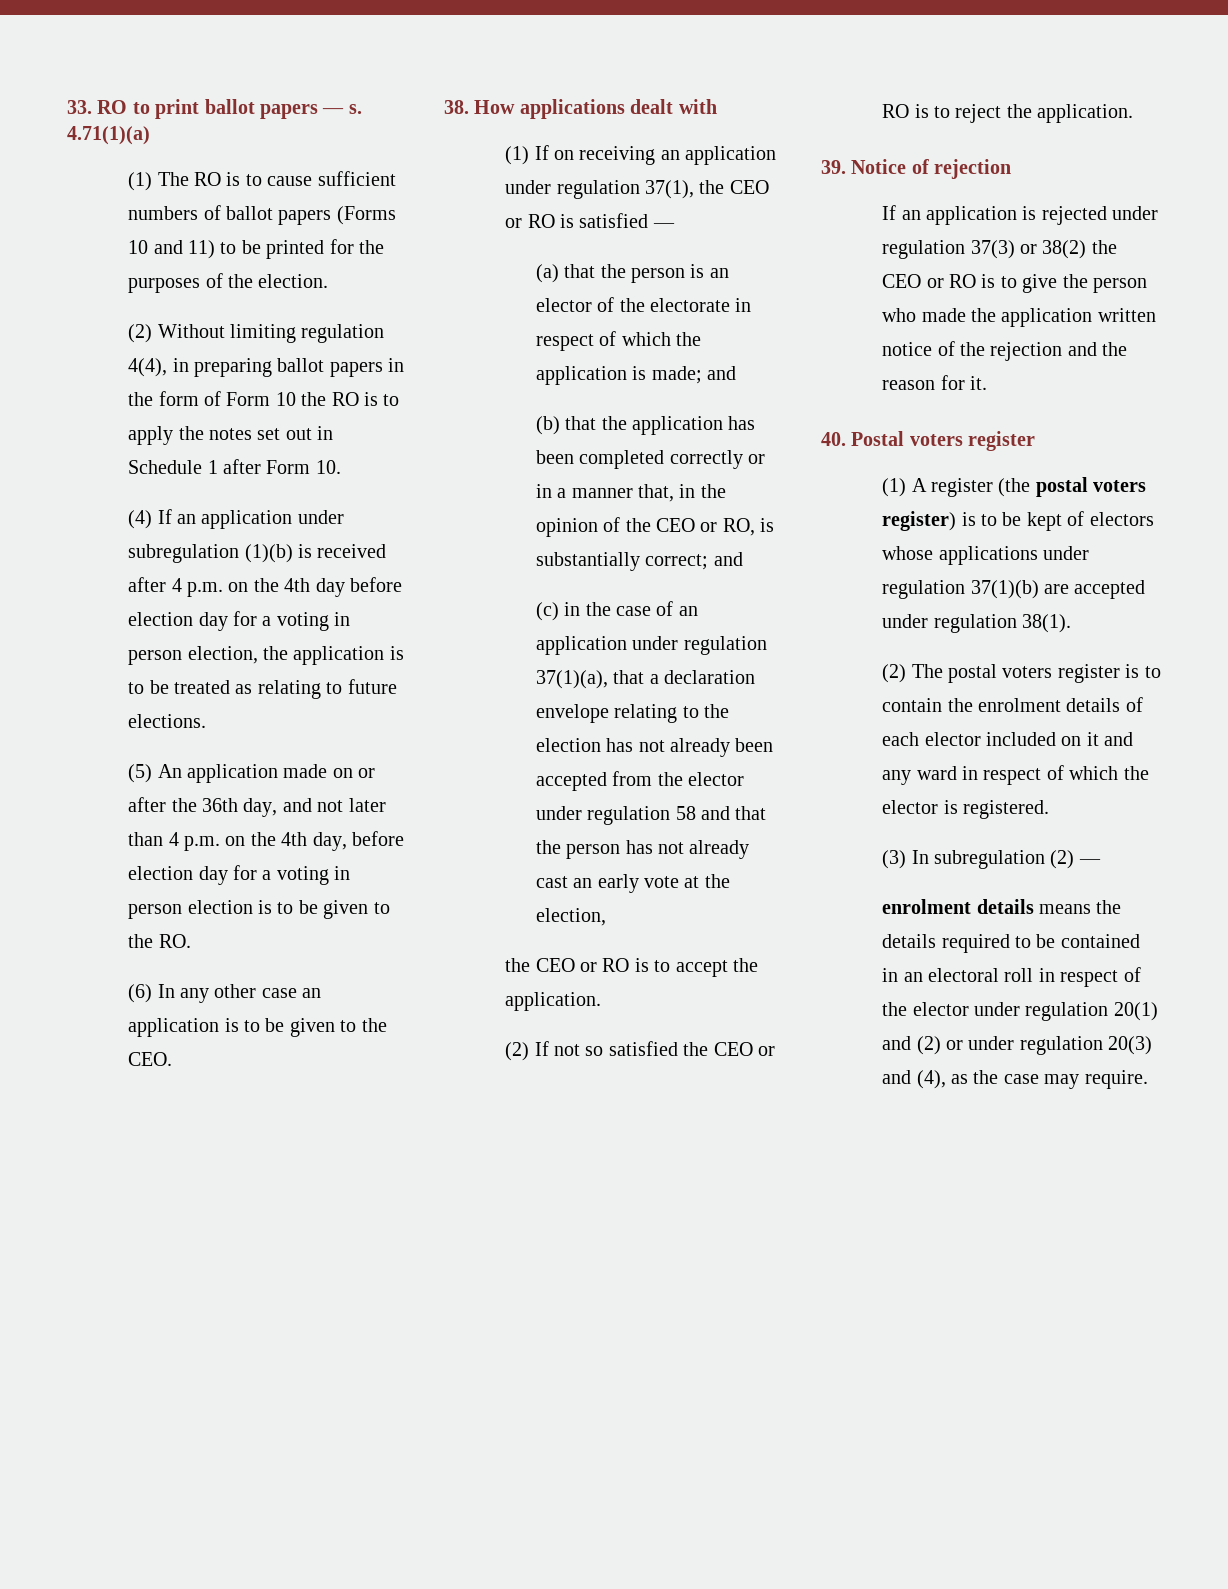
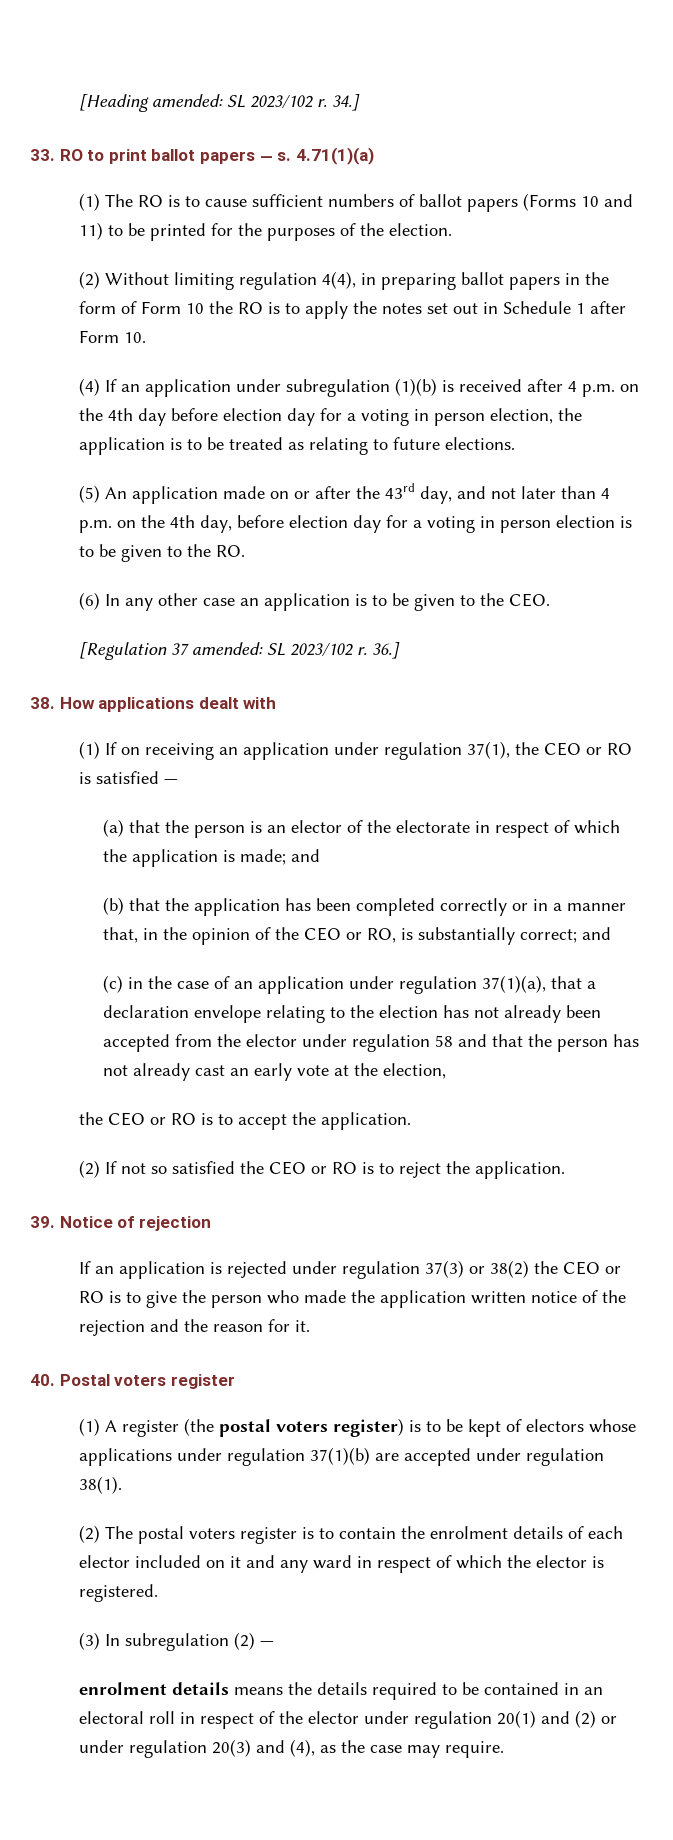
(67, 107) none -> [78,94,360,112] [Heading amended: SL 2023/102 r. 34.] //
[202,798,239,812] 36th -> [384,483,415,499] 43rd
(173, 1059) none -> [78,642,400,660] // [Regulation 37 amended: SL 2023/102 r. 36.]

